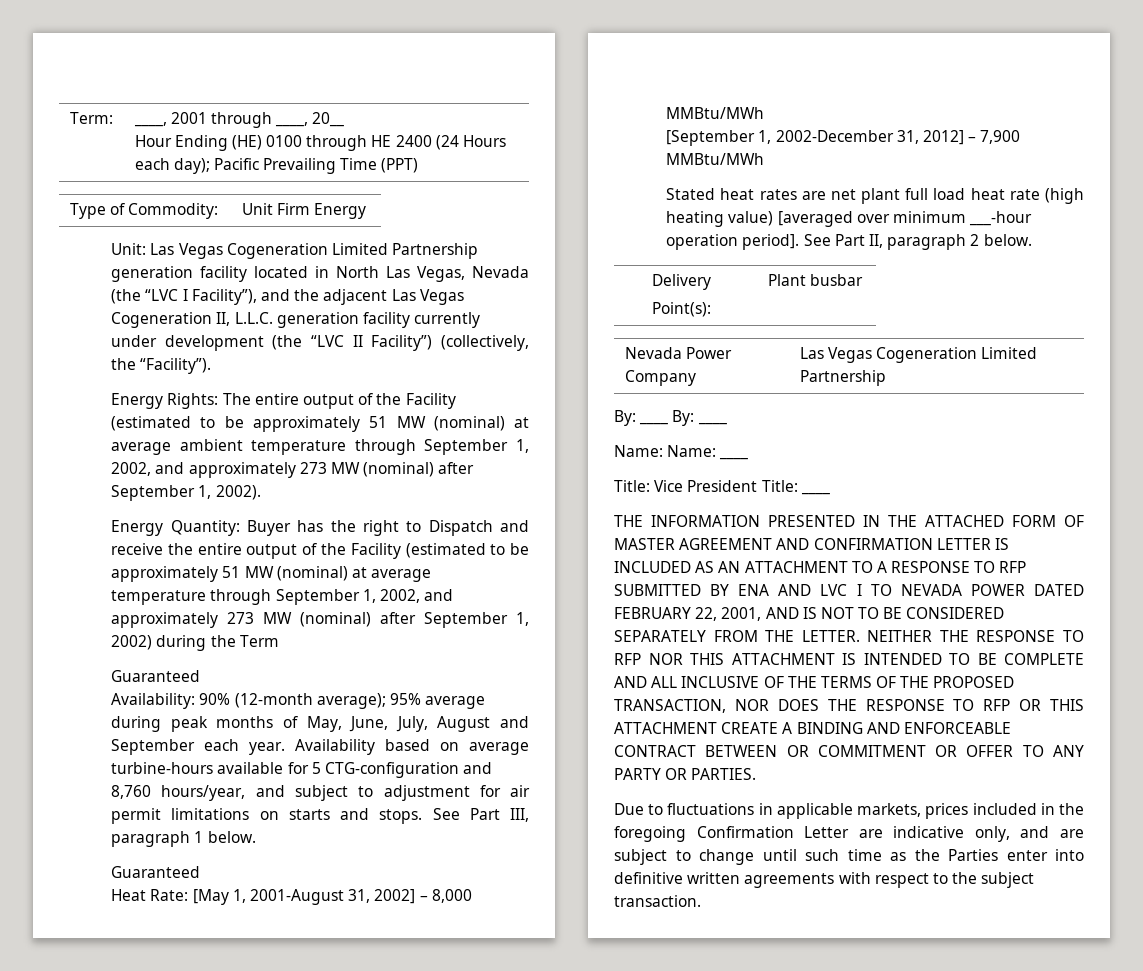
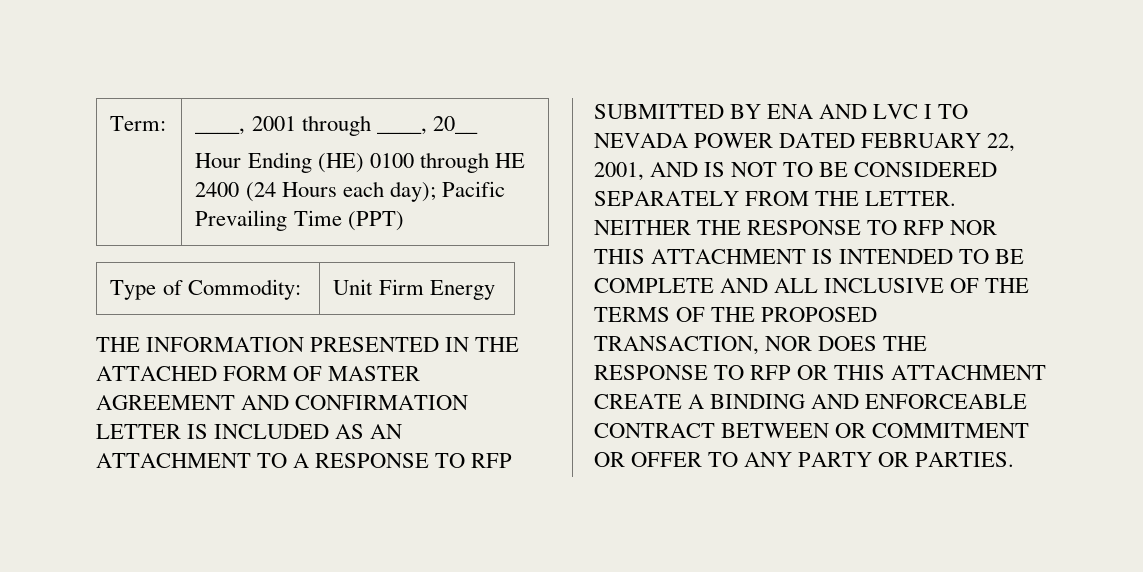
[111,243,479,259] [111,266,530,282] [111,289,464,305] [111,312,481,328] [111,335,529,351] [111,358,212,374] [111,393,456,409] [111,416,529,432] [111,439,529,455] [111,462,475,478] [111,485,261,501] [111,520,529,536] [111,543,529,559] [111,566,432,582] [111,589,454,605] [111,612,529,628] [111,635,279,651] [111,670,201,682] [111,693,486,709] [111,716,529,732] [111,739,529,755] [111,762,493,778] [111,785,530,801] [111,808,529,824] [111,831,256,847] [111,866,201,878] [111,889,472,905] [666,107,765,119] [666,130,1021,146] [666,153,765,165] [666,188,1084,204] [666,211,1033,227] [666,234,1032,250] [652,274,712,290] [652,302,712,317] [767,274,864,286] [624,347,732,359] [624,370,696,386] [799,347,1038,363] [799,370,886,386] [614,410,727,426] [614,445,717,457] [719,457,749,460] [614,480,798,492] [800,492,830,495] // Unit: Las Vegas Cogeneration Limited Partnership generation facility located in North Las Vegas, Nevada (the “LVC I Facility”), and the adjacent Las Vegas Cogeneration II, L.L.C. generation facility currently under development (the “LVC II Facility”) (collectively, the “Facility”). // Energy Rights: The entire output of the Facility (estimated to be approximately 51 MW (nominal) at average ambient temperature through September 1, 2002, and approximately 273 MW (nominal) after September 1, 2002). // Energy Quantity: Buyer has the right to Dispatch and receive the entire output of the Facility (estimated to be approximately 51 MW (nominal) at average temperature through September 1, 2002, and approximately 273 MW (nominal) after September 1, 2002) during the Term // Guaranteed // Availability: 90% (12-month average); 95% average during peak months of May, June, July, August and September each year. Availability based on average turbine-hours available for 5 CTG-configuration and 8,760 hours/year, and subject to adjustment for air permit limitations on starts and stops. See Part III, paragraph 1 below. // Guaranteed // Heat Rate: [May 1, 2001-August 31, 2002] – 8,000 MMBtu/MWh // [September 1, 2002-December 31, 2012] – 7,900 MMBtu/MWh // Stated heat rates are net plant full load heat rate (high heating value) [averaged over minimum ___-hour operation period]. See Part II, paragraph 2 below. // Delivery // Point(s): | Plant busbar // Nevada Power Company | Las Vegas Cogeneration Limited Partnership // By: ____ By: ____ // Name: Name: ____ // Title: Vice President Title: ____ -> (495, 290) none
[614,803,1084,819] [614,826,1084,842] [614,849,1084,865] [614,872,1035,888] [614,895,701,907] // Due to fluctuations in applicable markets, prices included in the foregoing Confirmation Letter are indicative only, and are subject to change until such time as the Parties enter into definitive written agreements with respect to the subject transaction. -> (1015, 459) none

